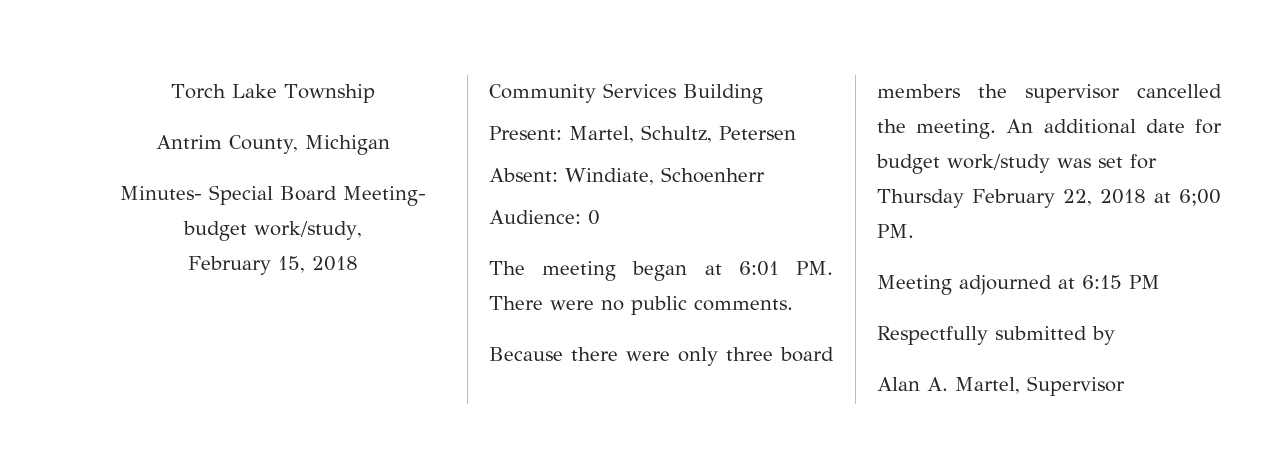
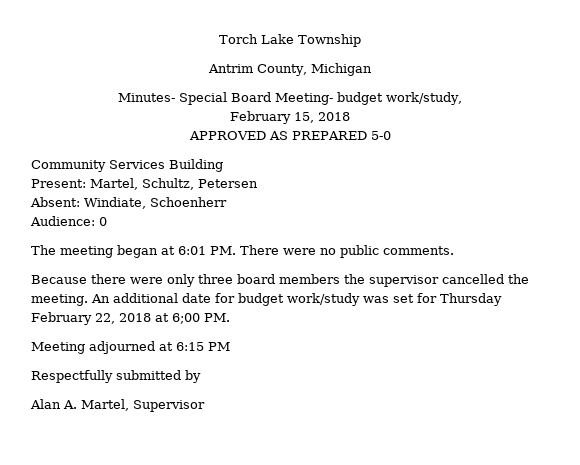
(358, 263) none -> [188,131,391,140] // APPROVED AS PREPARED 5-0

